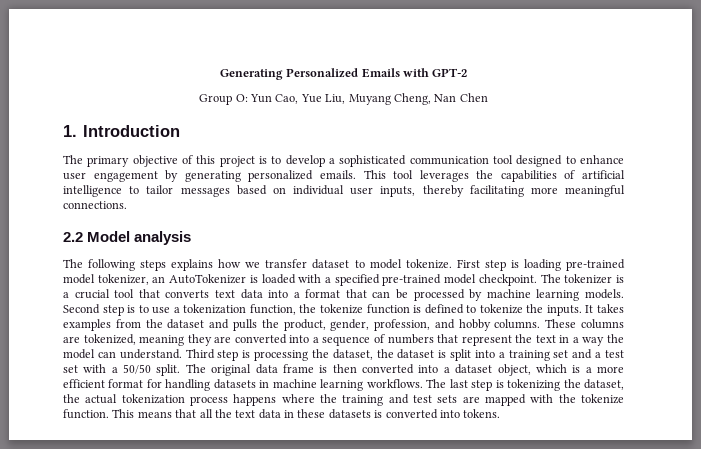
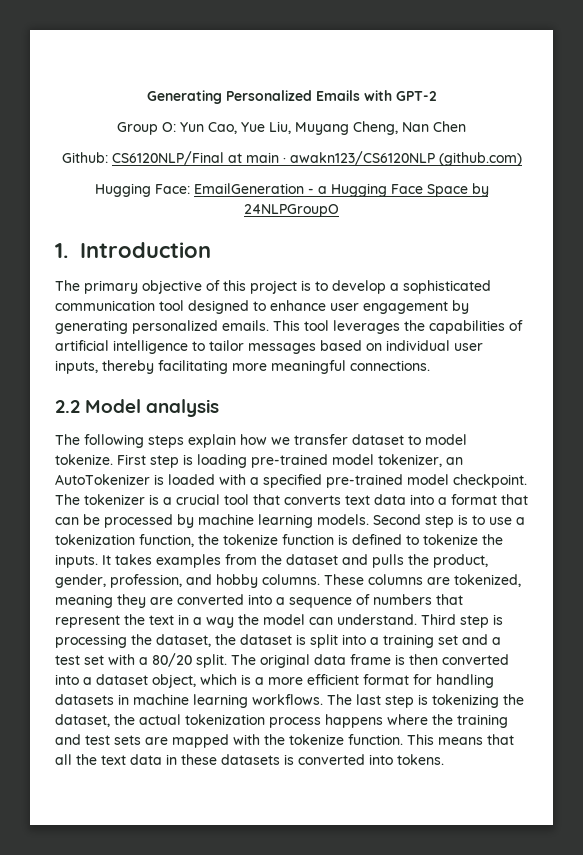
(488, 97) none -> [61,151,522,166] [94,183,489,197] [244,204,339,217] // Github: CS6120NLP/Final at main · awakn123/CS6120NLP (github.com) // Hugging Face: EmailGeneration - a Hugging Face Space by 24NLPGroupO
[171,259,214,271] explains -> [188,434,236,448] explain
[123,364,152,374] 50/50 -> [152,653,192,667] 80/20

